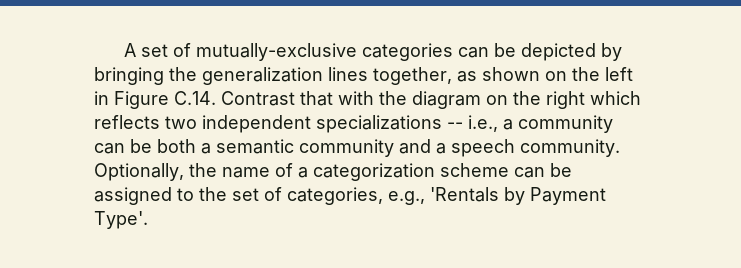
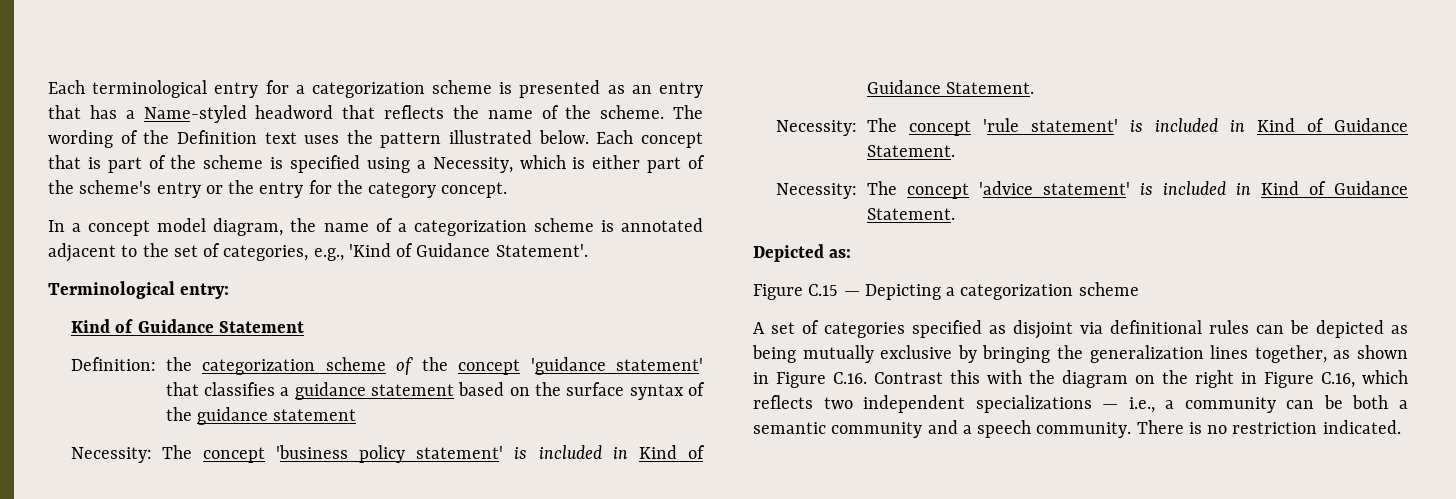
[123,43,596,61] A set of mutually-exclusive categories can be depicted -> [48,80,703,98] [48,105,703,123] [48,130,703,148] [48,155,705,173] [48,180,508,198] [48,218,703,236] [48,243,588,262] [48,281,230,299] [71,319,304,333] [71,357,704,375] [165,382,705,400] [165,407,357,425] [71,445,706,463] [866,80,1035,94] [776,118,1408,136] [866,145,955,157] [776,181,1408,199] [866,208,955,220] [753,244,852,262] [753,282,1139,300] [753,320,1408,339] [752,345,953,363] Each terminological entry for a categorization scheme is presented as an entry that has a Name-styled headword that reflects the name of the scheme. The wording of the Definition text uses the pattern illustrated below. Each concept that is part of the scheme is specified using a Necessity, which is either part of the scheme's entry or the entry for the category concept. // In a concept model diagram, the name of a categorization scheme is annotated adjacent to the set of categories, e.g., 'Kind of Guidance Statement'. // Terminological entry: // Kind of Guidance Statement // Definition: the categorization scheme of the concept 'guidance statement' that classifies a guidance statement based on the surface syntax of the guidance statement // Necessity: The concept 'business policy statement' is included in Kind of Guidance Statement. // Necessity: The concept 'rule statement' is included in Kind of Guidance Statement. // Necessity: The concept 'advice statement' is included in Kind of Guidance Statement. // Depicted as: // Figure C.15 — Depicting a categorization scheme // A set of categories specified as disjoint via definitional rules can be depicted as being mutually exclusive
[545,67,633,81] [94,91,333,109] on the left in Figure C.14. Contrast that -> [753,370,980,388] in Figure C.16. Contrast this
(585, 100) none -> [1241,372,1355,388] in Figure C.16,
[447,122,463,129] -- -> [1102,404,1119,409] —
[94,163,572,181] [94,187,606,205] [94,211,148,229] Optionally, the name of a categorization scheme can be assigned to the set of categories, e.g., 'Rentals by Payment Type'. -> [1136,420,1401,434] There is no restriction indicated.

